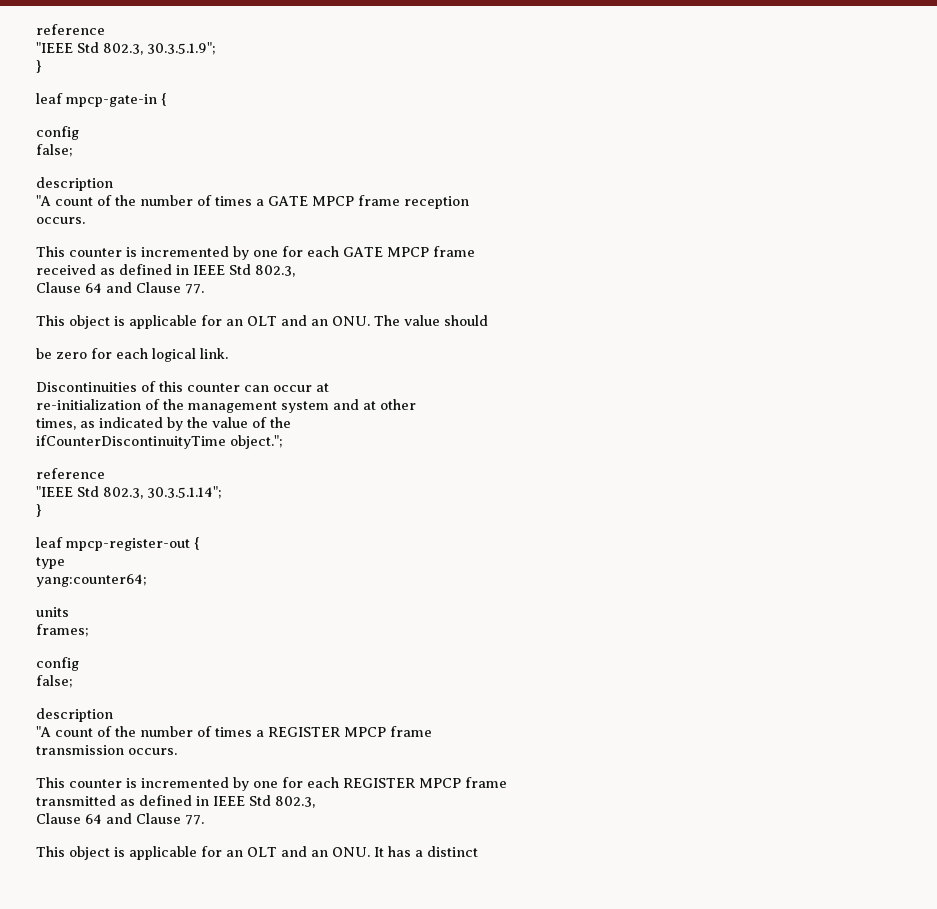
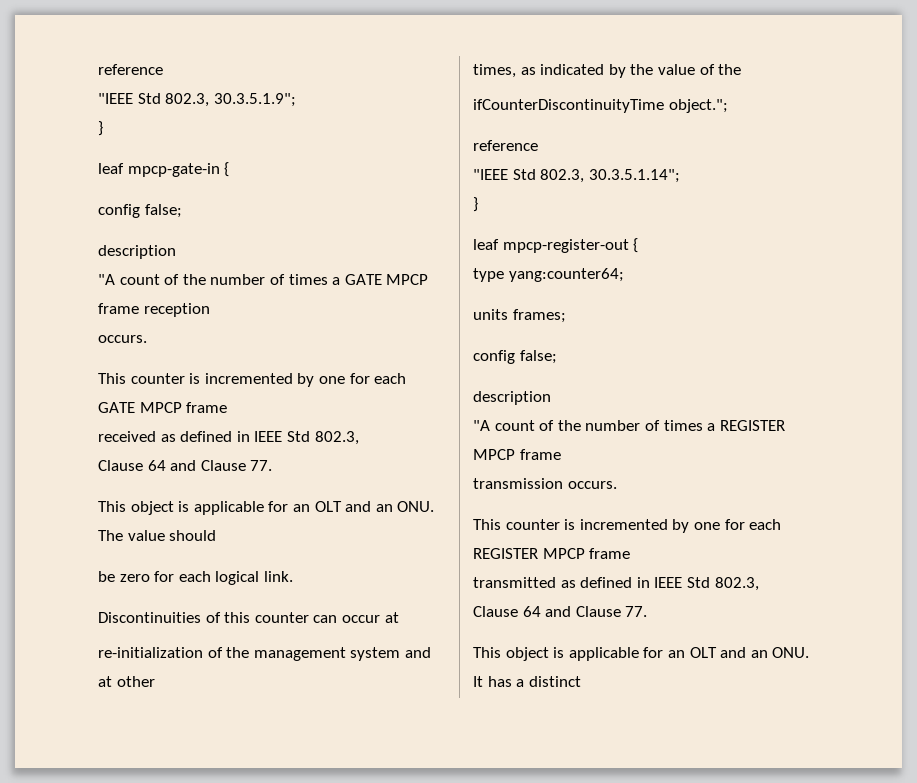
(79, 133) // -> (140, 211) none
(65, 563) // -> (504, 275) none
(69, 612) // -> (508, 314) none
(79, 664) // -> (515, 357) none

